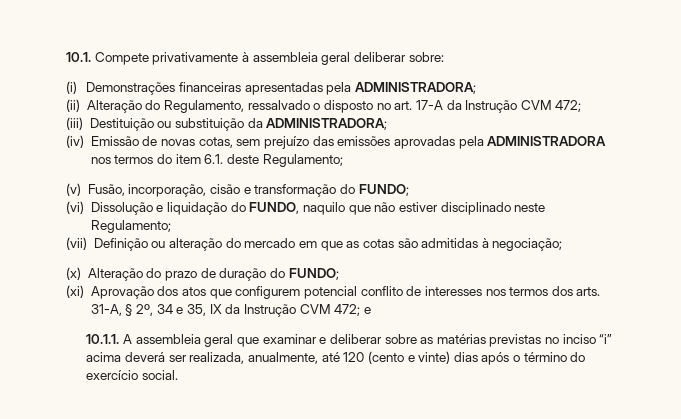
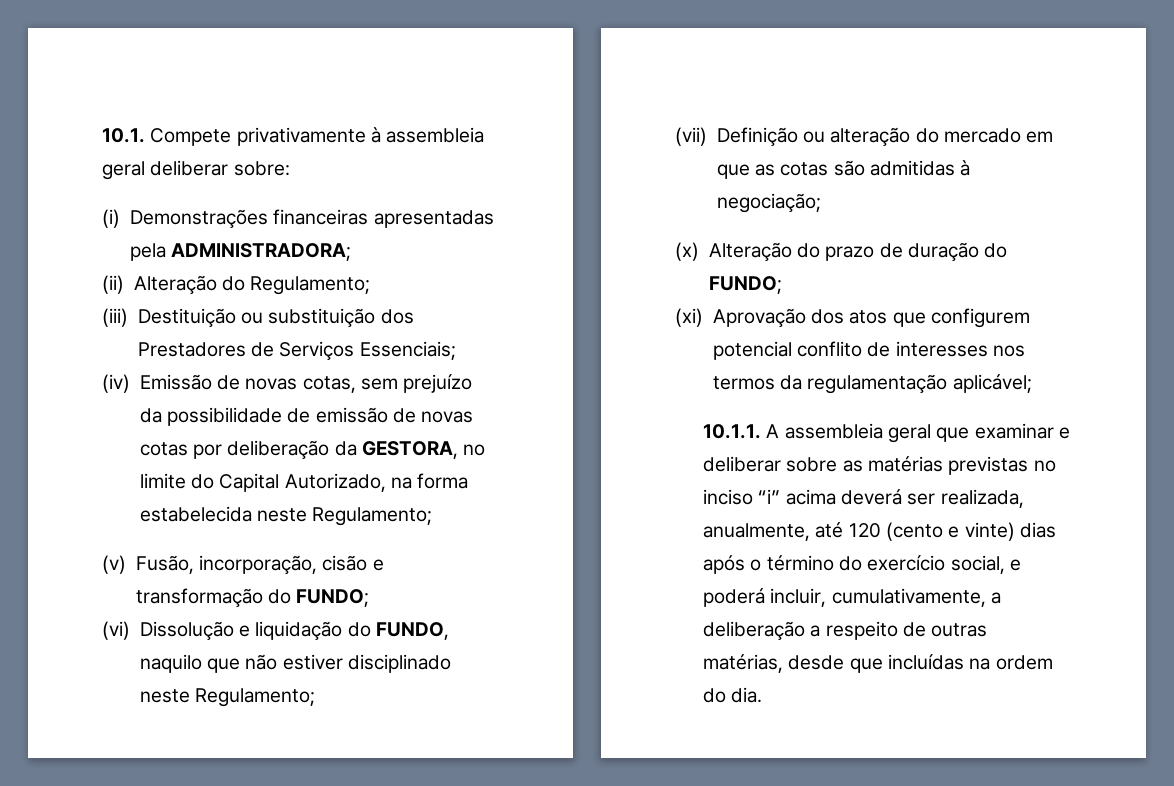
[164,100,582,113] Regulamento, ressalvado o disposto no art. 17-A da Instrução CVM 472; -> [250,276,371,295] Regulamento;
[247,118,388,130] da ADMINISTRADORA; -> [380,309,414,324] [137,341,456,361] dos Prestadores de Serviços Essenciais;
[312,136,607,149] [90,154,259,164] das emissões aprovadas pela ADMINISTRADORA nos termos do item 6.1. deste -> [139,407,474,426] [139,440,486,460] [139,473,469,492] [139,506,308,522] da possibilidade de emissão de novas cotas por deliberação da GESTORA, no limite do Capital Autorizado, na forma estabelecida neste
[551,286,601,296] [90,304,371,317] dos arts. 31-A, § 2º, 34 e 35, IX da Instrução CVM 472; e -> [780,374,1032,394] da regulamentação aplicável;
[142,370,179,380] social. -> [950,555,1021,574] [703,588,1001,607] [703,621,988,641] [703,654,1053,673] [703,687,763,703] social, e poderá incluir, cumulativamente, a deliberação a respeito de outras matérias, desde que incluídas na ordem do dia.

